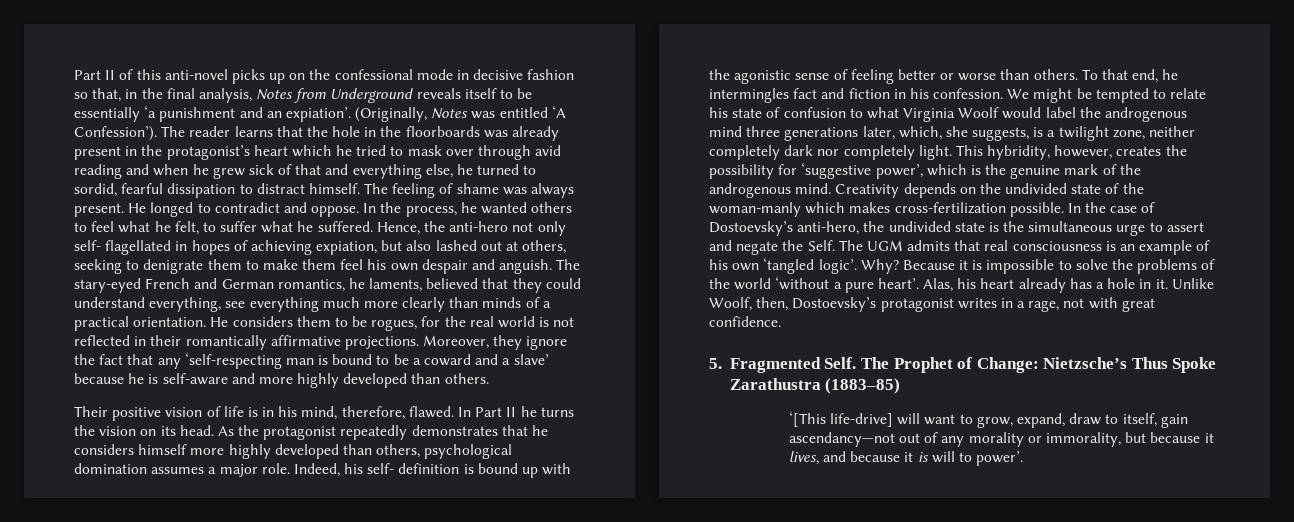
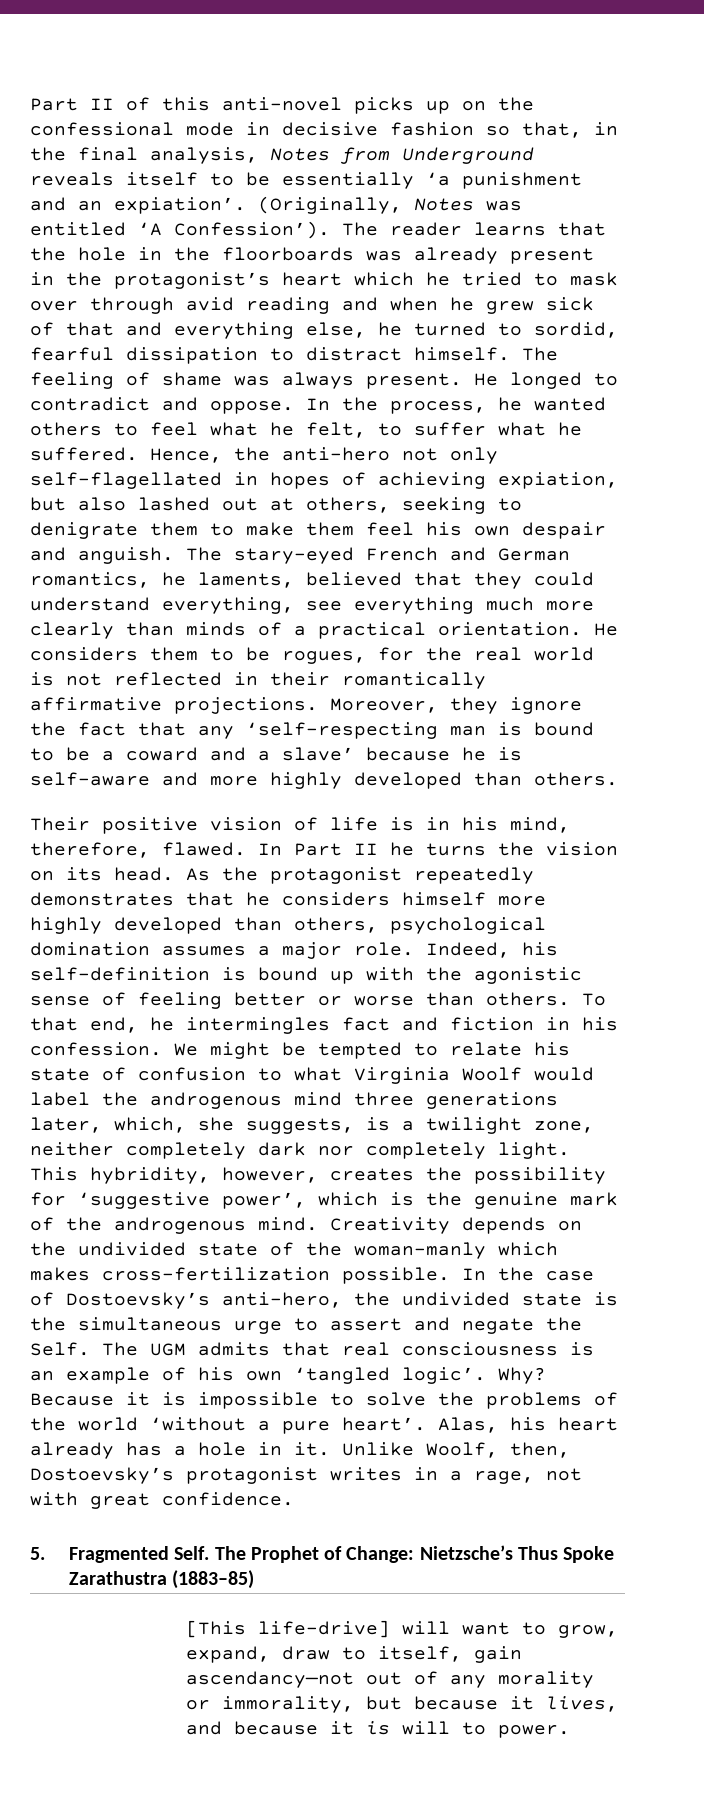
[74,240,172,255] self- flagellated -> [30,472,222,489] self-flagellated
[367,463,460,474] self- definition -> [30,967,210,981] self-definition
[788,411,826,427] ‘[This -> [185,1620,246,1638] [This
[976,451,1024,466] power’. -> [497,1725,570,1738] power.

